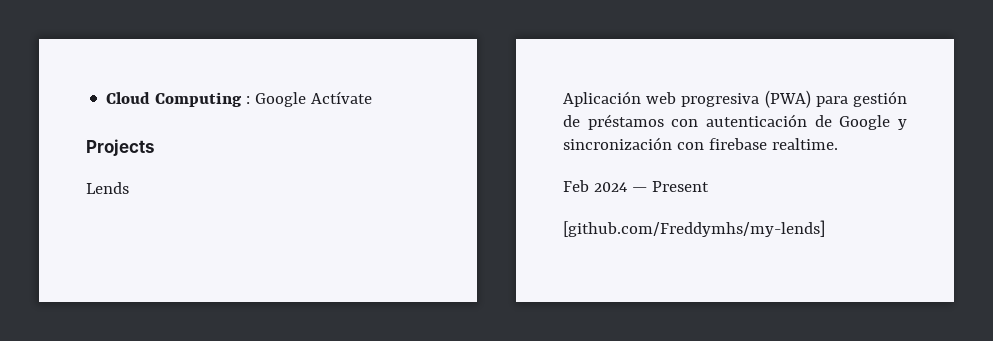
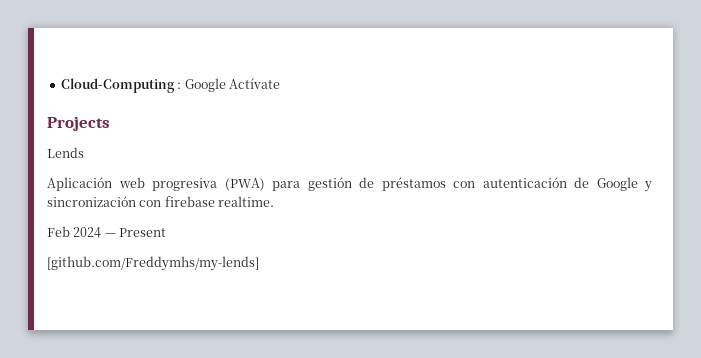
[106,92,243,107] Cloud Computing -> [60,78,175,93] Cloud-Computing

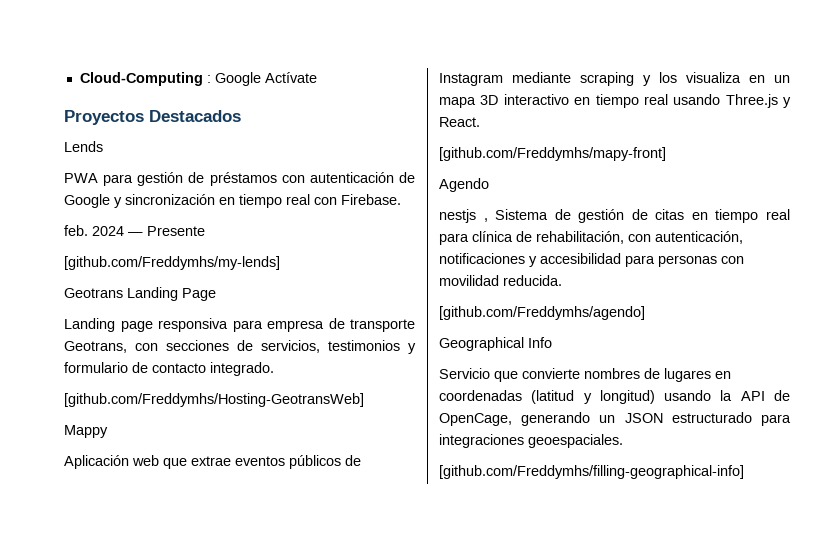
[47,116,110,131] Projects -> [64,110,241,125] Proyectos Destacados
[47,177,265,191] Aplicación web progresiva (PWA) -> [64,173,98,183] PWA
[139,196,275,207] [47,226,70,237] con firebase realtime. // Feb -> [219,194,401,208] [64,225,88,236] en tiempo real con Firebase. // feb.
[119,228,167,237] Present -> [147,226,205,236] Presente
(259, 263) none -> [64,287,216,301] [64,318,415,332] [64,340,416,354] [64,362,274,376] [64,393,364,407] [64,425,108,438] [64,455,361,469] [439,72,790,86] [439,94,791,108] [439,117,480,127] [439,147,666,161] [439,178,489,192] [439,209,790,223] [439,231,743,245] [439,253,744,267] [439,275,562,286] [439,306,645,320] [439,337,552,351] [439,368,731,382] [439,390,790,404] [439,412,791,426] [439,434,623,448] [439,465,744,479] // Geotrans Landing Page // Landing page responsiva para empresa de transporte Geotrans, con secciones de servicios, testimonios y formulario de contacto integrado. // [github.com/Freddymhs/Hosting-GeotransWeb] // Mappy // Aplicación web que extrae eventos públicos de Instagram mediante scraping y los visualiza en un mapa 3D interactivo en tiempo real usando Three.js y React. // [github.com/Freddymhs/mapy-front] // Agendo // nestjs , Sistema de gestión de citas en tiempo real para clínica de rehabilitación, con autenticación, notificaciones y accesibilidad para personas con movilidad reducida. // [github.com/Freddymhs/agendo] // Geographical Info // Servicio que convierte nombres de lugares en coordenadas (latitud y longitud) usando la API de OpenCage, generando un JSON estructurado para integraciones geoespaciales. // [github.com/Freddymhs/filling-geographical-info]

